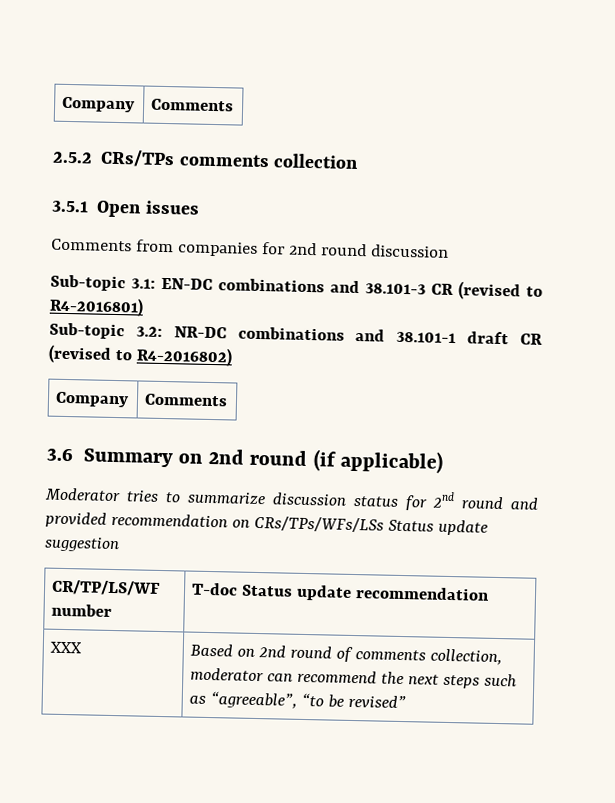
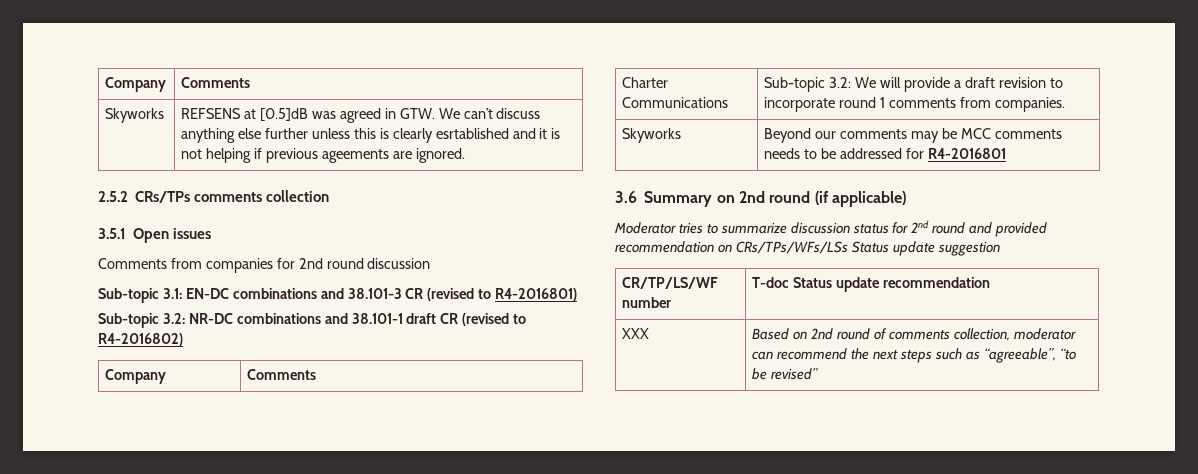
[61,96,136,113] [151,98,235,112] Company | Comments -> [105,77,167,92] [181,77,251,88] [105,108,165,123] [181,108,541,123] [181,128,561,143] [181,148,465,163] Company | Comments // Skyworks | REFSENS at [0.5]dB was agreed in GTW. We can’t discuss anything else further unless this is clearly esrtablished and it is not helping if previous ageements are ignored.
(229, 400) none -> [622,77,669,88] [622,97,729,108] [764,77,1063,92] [764,97,1065,112] [622,128,682,143] [764,128,1062,143] [764,148,1006,159] // Charter Communications | Sub-topic 3.2: We will provide a draft revision to incorporate round 1 comments from companies. // Skyworks | Beyond our comments may be MCC comments needs to be addressed for R4-2016801

